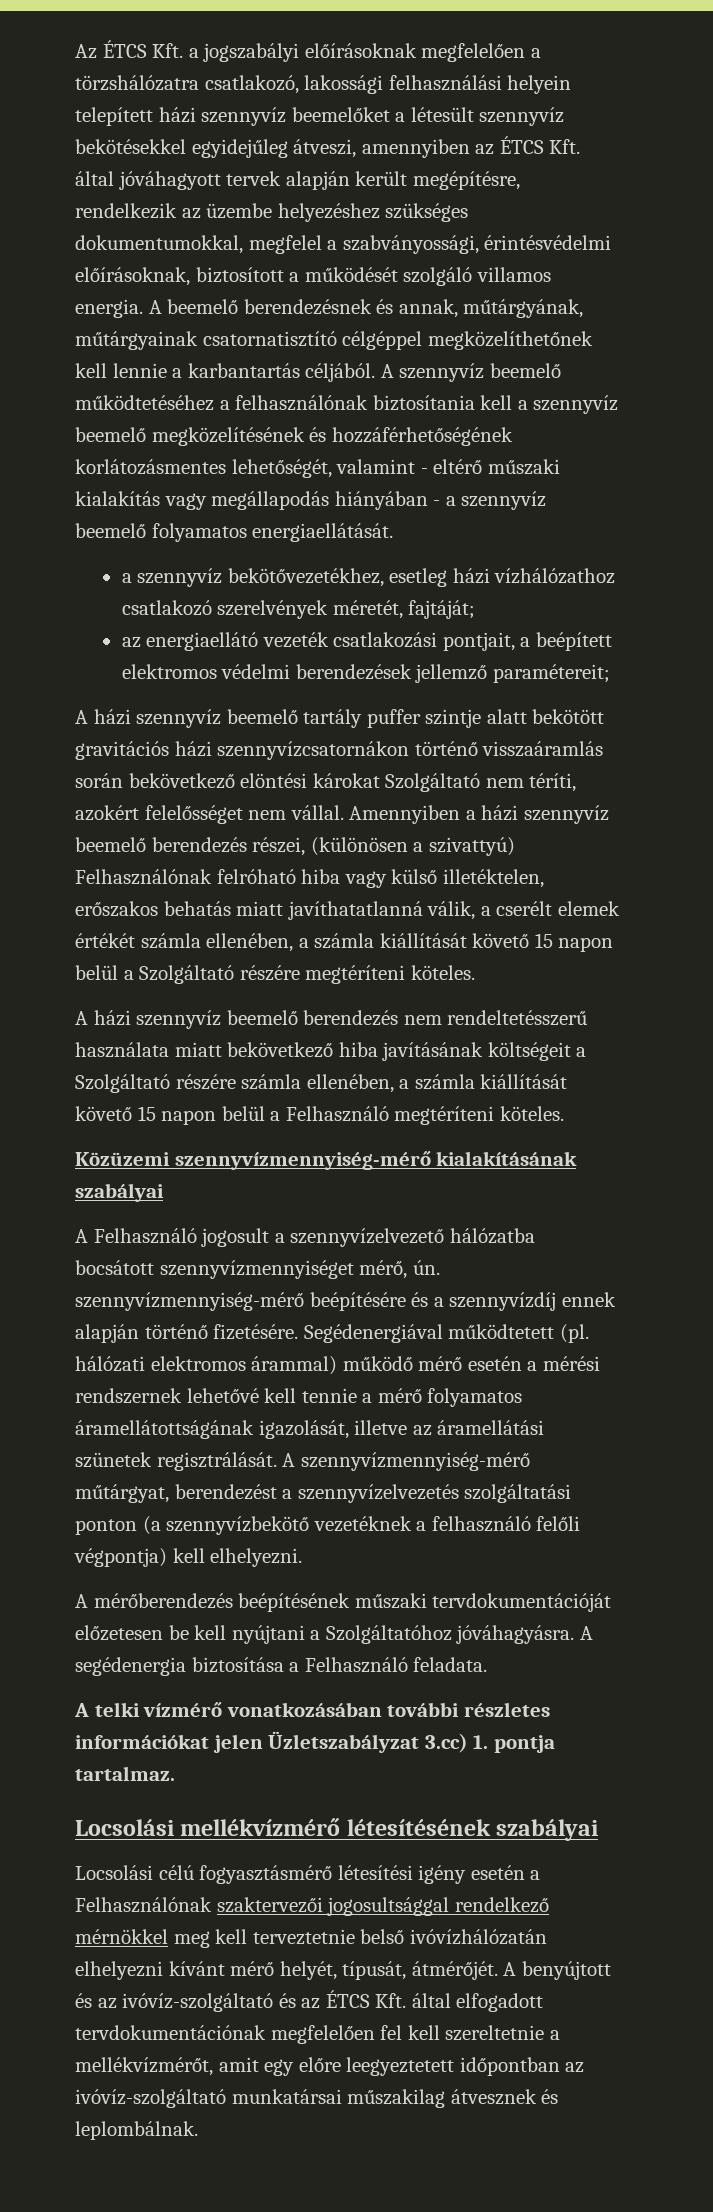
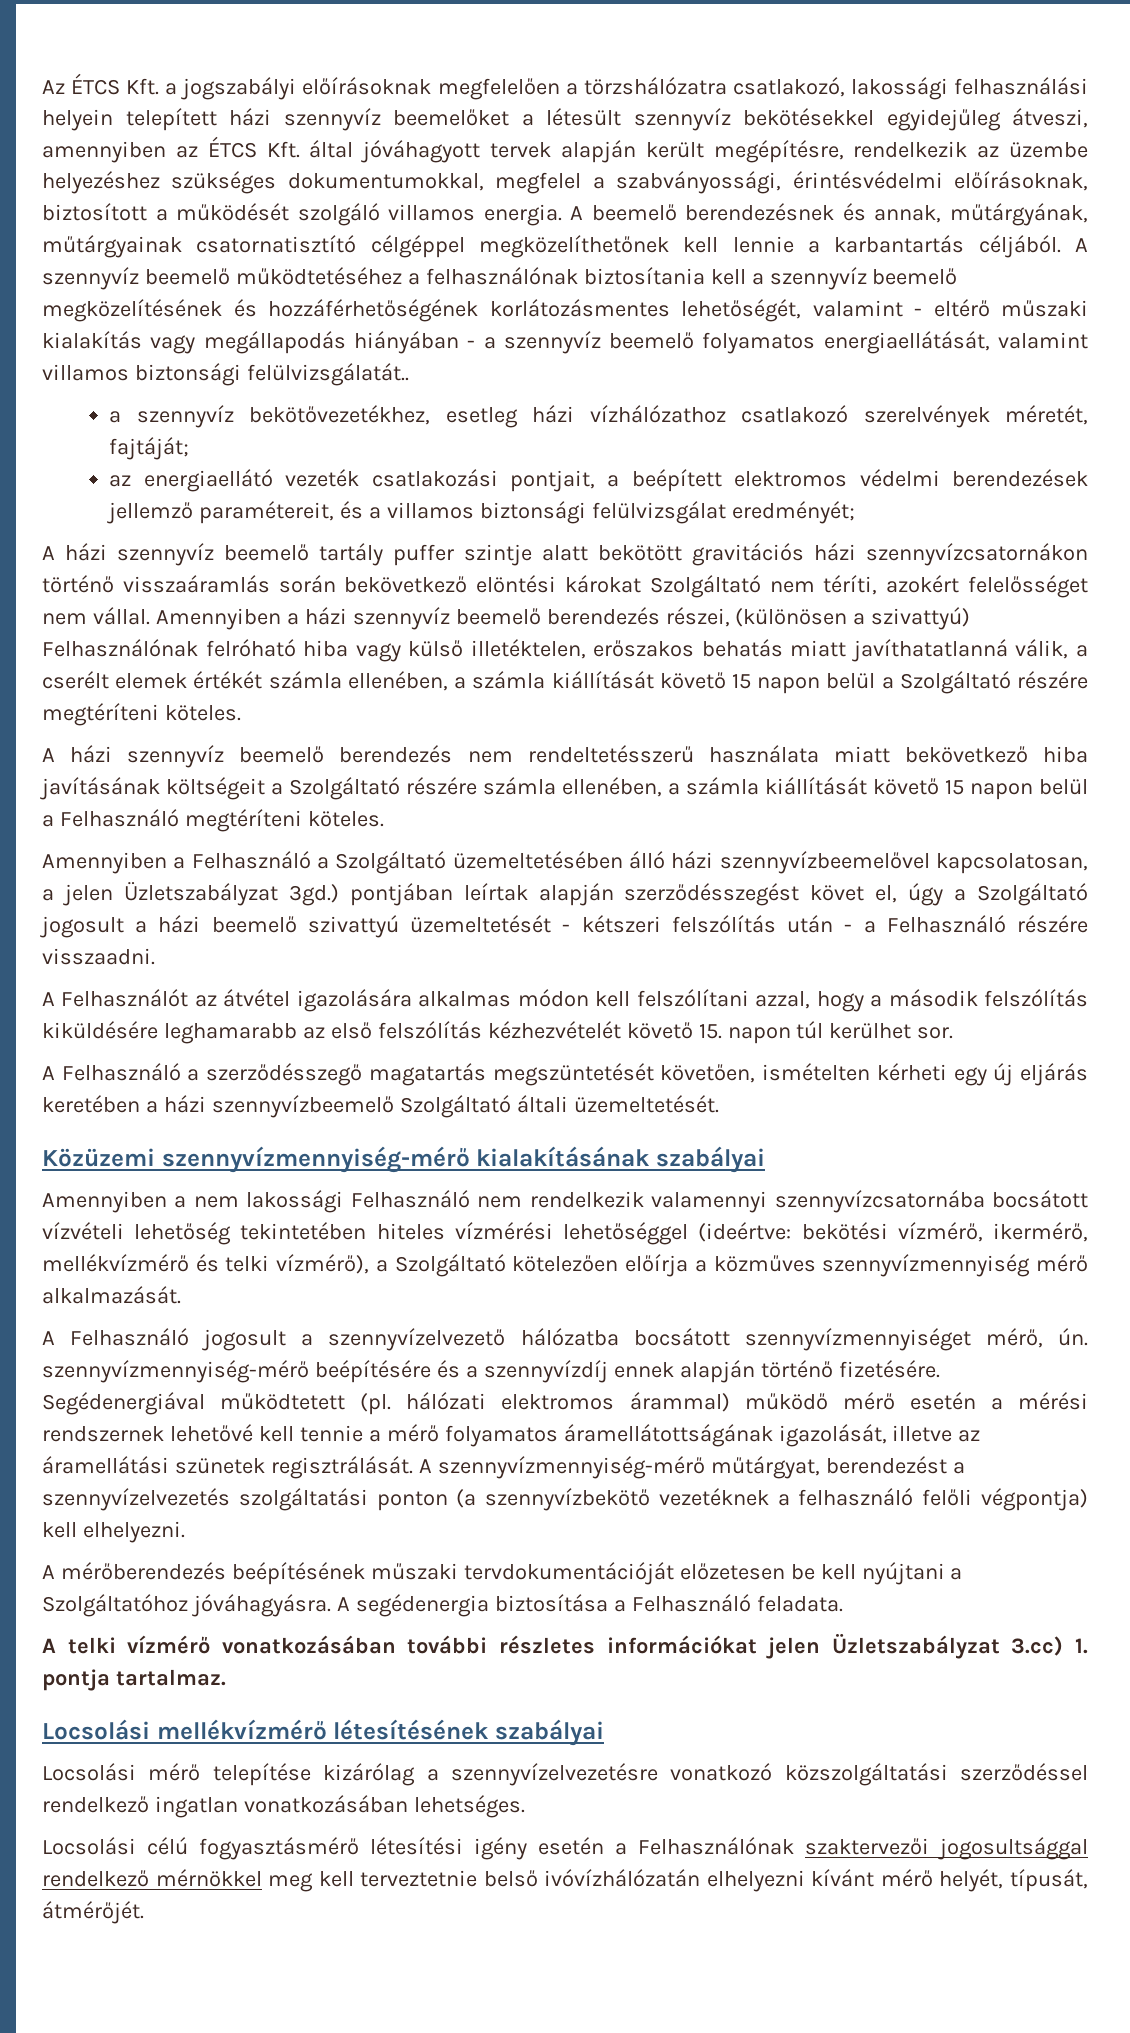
[252,523,394,542] energiaellátását. -> [823,331,1088,354] [42,363,409,386] energiaellátását, valamint villamos biztonsági felülvizsgálatát..
[492,664,610,683] paramétereit; -> [199,501,856,524] paramétereit, és a villamos biztonsági felülvizsgálat eredményét;
[75,1151,578,1170] [75,1183,164,1202] Közüzemi szennyvízmennyiség-mérő kialakításának szabályai -> [42,851,1088,874] [42,881,1088,906] [40,915,1089,938] [42,948,155,965] [42,989,1088,1012] [42,1021,954,1044] [42,1063,1089,1086] [42,1095,719,1118] [42,1146,765,1173] [42,1190,1088,1213] [42,1222,1088,1245] [42,1254,1089,1277] [42,1286,181,1304] Amennyiben a Felhasználó a Szolgáltató üzemeltetésében álló házi szennyvízbeemelővel kapcsolatosan, a jelen Üzletszabályzat 3gd.) pontjában leírtak alapján szerződésszegést követ el, úgy a Szolgáltató jogosult a házi beemelő szivattyú üzemeltetését - kétszeri felszólítás után - a Felhasználó részére visszaadni. // A Felhasználót az átvétel igazolására alkalmas módon kell felszólítani azzal, hogy a második felszólítás kiküldésére leghamarabb az első felszólítás kézhezvételét követő 15. napon túl kerülhet sor. // A Felhasználó a szerződésszegő magatartás megszüntetését követően, ismételten kérheti egy új eljárás keretében a házi szennyvízbeemelő Szolgáltató általi üzemeltetését. // Közüzemi szennyvízmennyiség-mérő kialakításának szabályai // Amennyiben a nem lakossági Felhasználó nem rendelkezik valamennyi szennyvízcsatornába bocsátott vízvételi lehetőség tekintetében hiteles vízmérési lehetőséggel (ideértve: bekötési vízmérő, ikermérő, mellékvízmérő és telki vízmérő), a Szolgáltató kötelezően előírja a közműves szennyvízmennyiség mérő alkalmazását.
(600, 1830) none -> [42,1763,1088,1786] [42,1795,525,1818] // Locsolási mérő telepítése kizárólag a szennyvízelvezetésre vonatkozó közszolgáltatási szerződéssel rendelkező ingatlan vonatkozásában lehetséges.
[503,1961,611,1980] [75,1990,544,2012] [75,2025,560,2044] [75,2057,585,2076] [75,2089,559,2108] [75,2121,198,2140] A benyújtott és az ivóvíz-szolgáltató és az ÉTCS Kft. által elfogadott tervdokumentációnak megfelelően fel kell szereltetnie a mellékvízmérőt, amit egy előre leegyeztetett időpontban az ivóvíz-szolgáltató munkatársai műszakilag átvesznek és leplombálnak. -> (144, 1912) none

